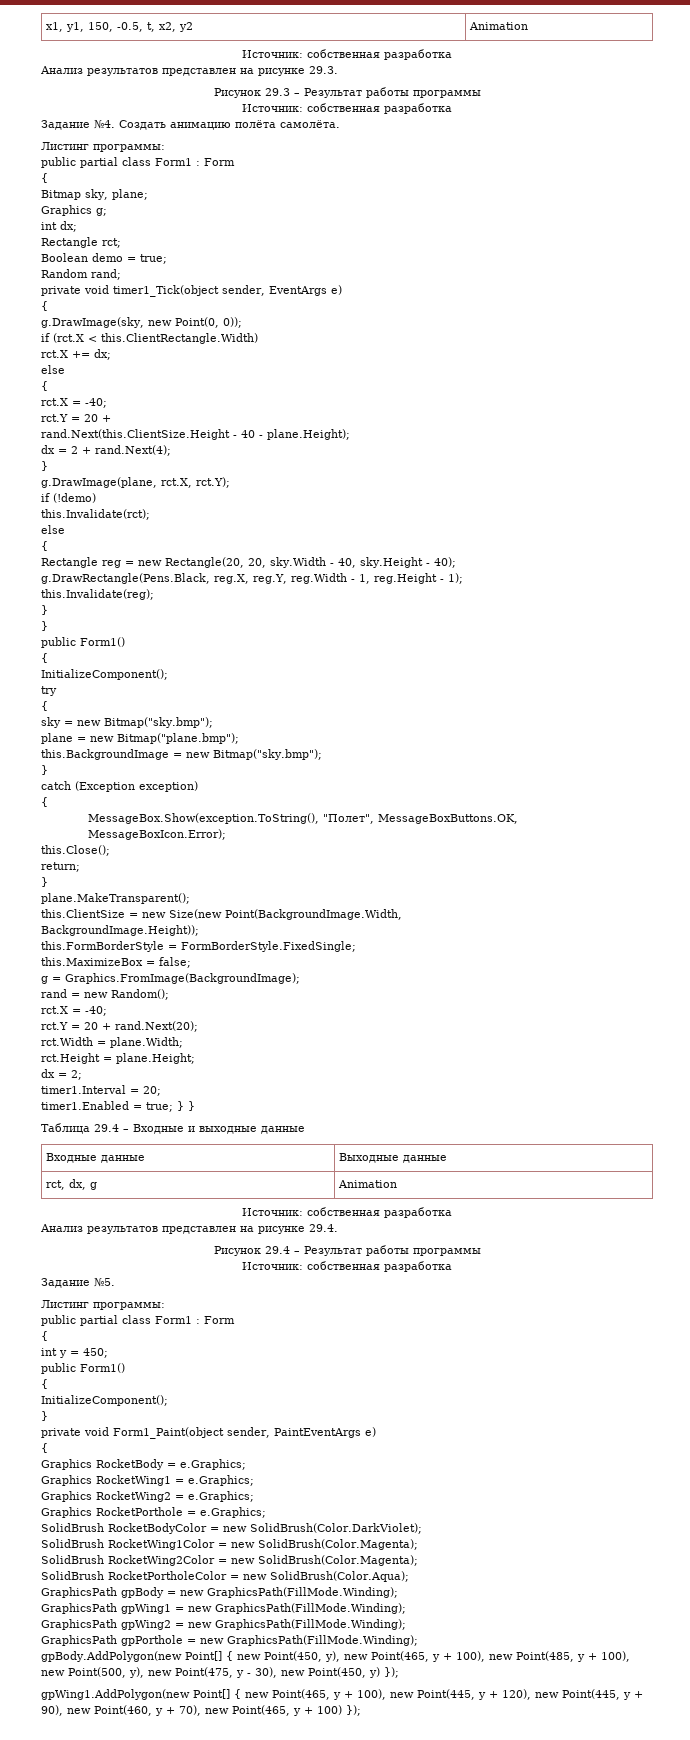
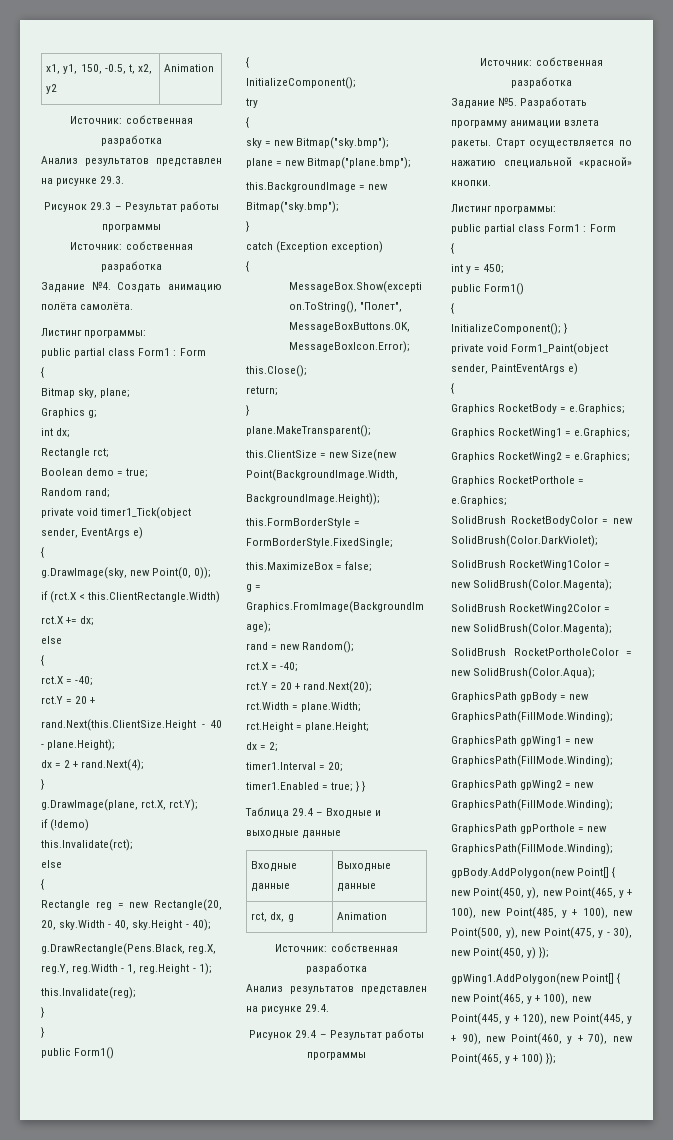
(115, 1282) none -> [520,97,588,108] [451,120,600,128] [451,138,632,148] [451,157,632,168] [451,180,491,186] Разработать программу анимации взлета ракеты. Старт осуществляется по нажатию специальной «красной» кнопки.
(168, 1400) // -> (561, 329) none

